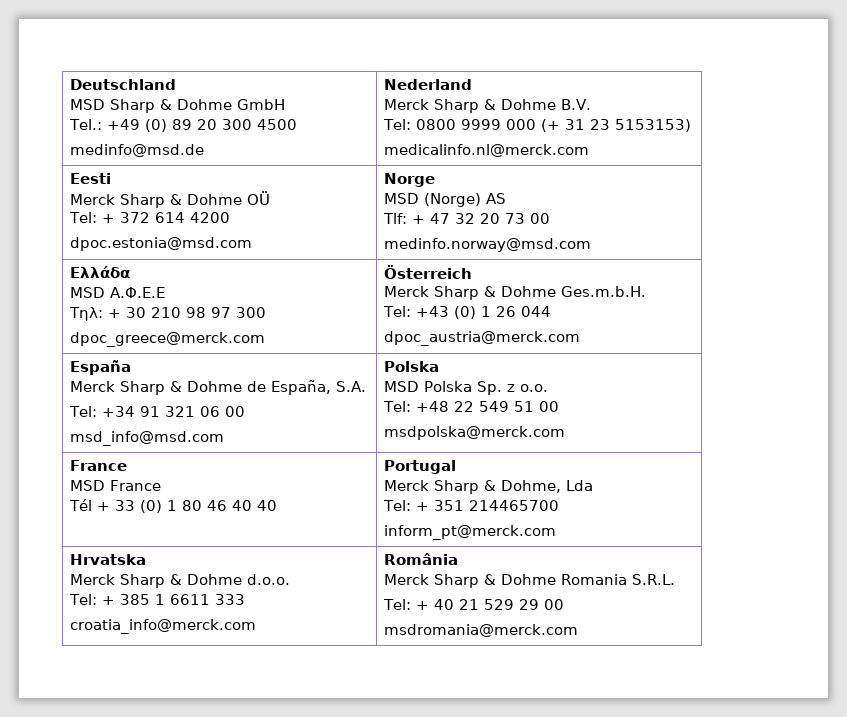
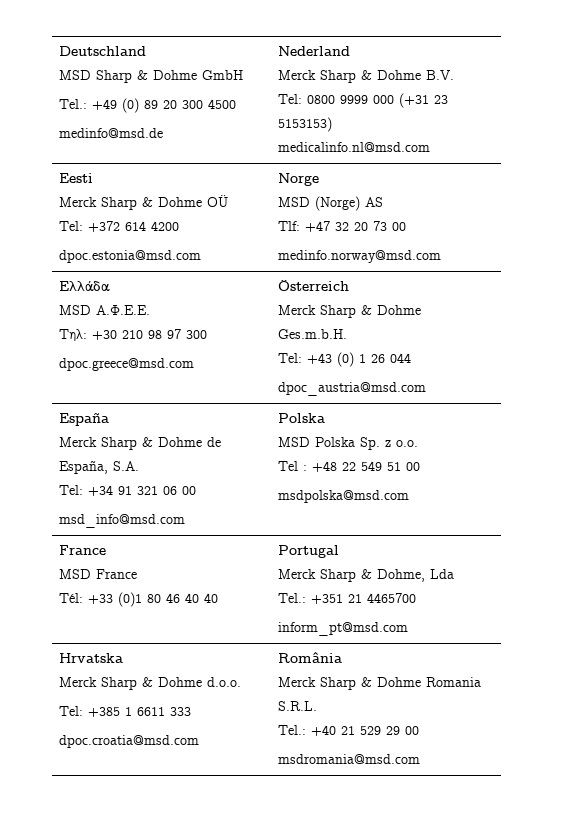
[541,119,586,132] (+ 31 -> [398,93,429,108] (+31
[384,144,590,157] medicalinfo.nl@merck.com -> [277,142,430,152] medicalinfo.nl@msd.com
[102,212,151,223] + 372 -> [87,221,120,232] +372
[412,213,451,224] + 47 -> [304,221,330,232] +47
[110,287,166,298] Α.Φ.Ε.Ε -> [95,305,150,315] Α.Φ.Ε.Ε.
[108,307,147,318] + 30 -> [91,330,117,340] +30
[70,332,266,347] dpoc_greece@merck.com -> [58,358,194,371] dpoc.greece@msd.com
[384,331,581,346] dpoc_austria@merck.com -> [277,382,426,396] dpoc_austria@msd.com
[383,401,412,412] Tel: -> [277,461,307,471] Tel :
[384,426,566,440] msdpolska@merck.com -> [277,490,409,503] msdpolska@msd.com
[69,499,178,513] Tél + 33 (0) 1 -> [58,592,142,607] Tél: +33 (0)1
[383,500,560,511] [384,525,557,540] Tel: + 351 214465700 // inform_pt@merck.com -> [277,593,416,604] [277,622,408,636] Tel.: +351 21 4465700 // inform_pt@msd.com
[102,594,151,605] + 385 -> [87,707,120,717] +385
[70,619,257,634] croatia_info@merck.com -> [58,735,199,748] dpoc.croatia@msd.com
[383,599,455,610] Tel: + 40 -> [277,725,336,736] Tel.: +40
[384,624,579,637] msdromania@merck.com -> [277,754,420,764] msdromania@msd.com

